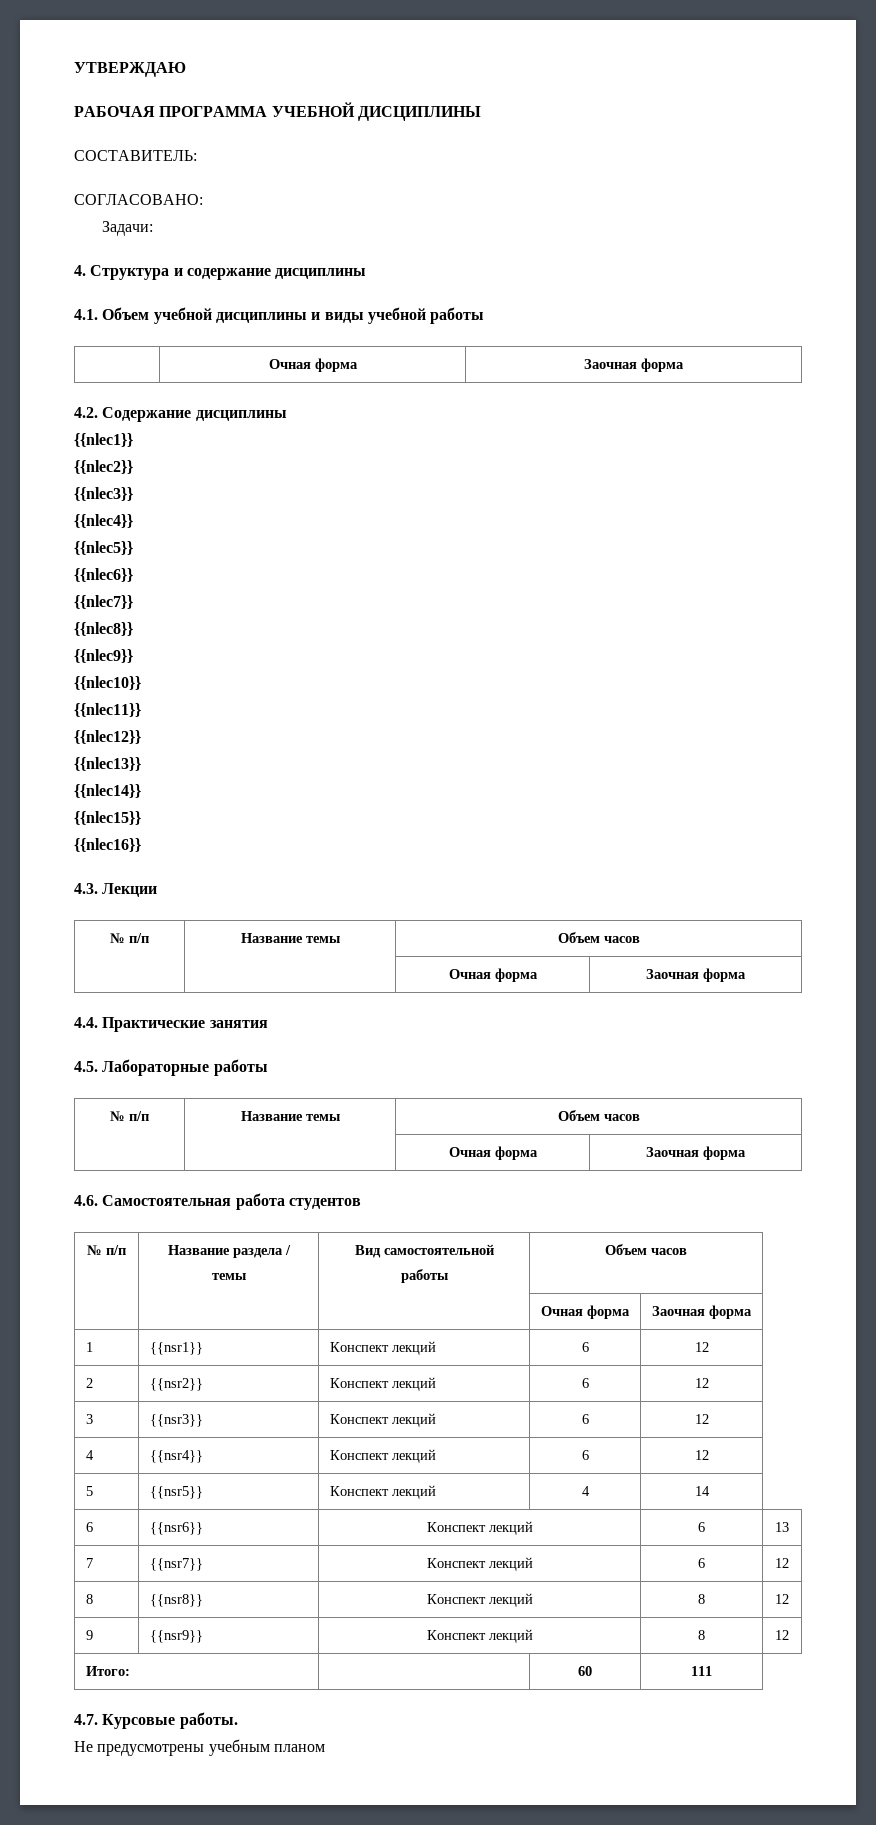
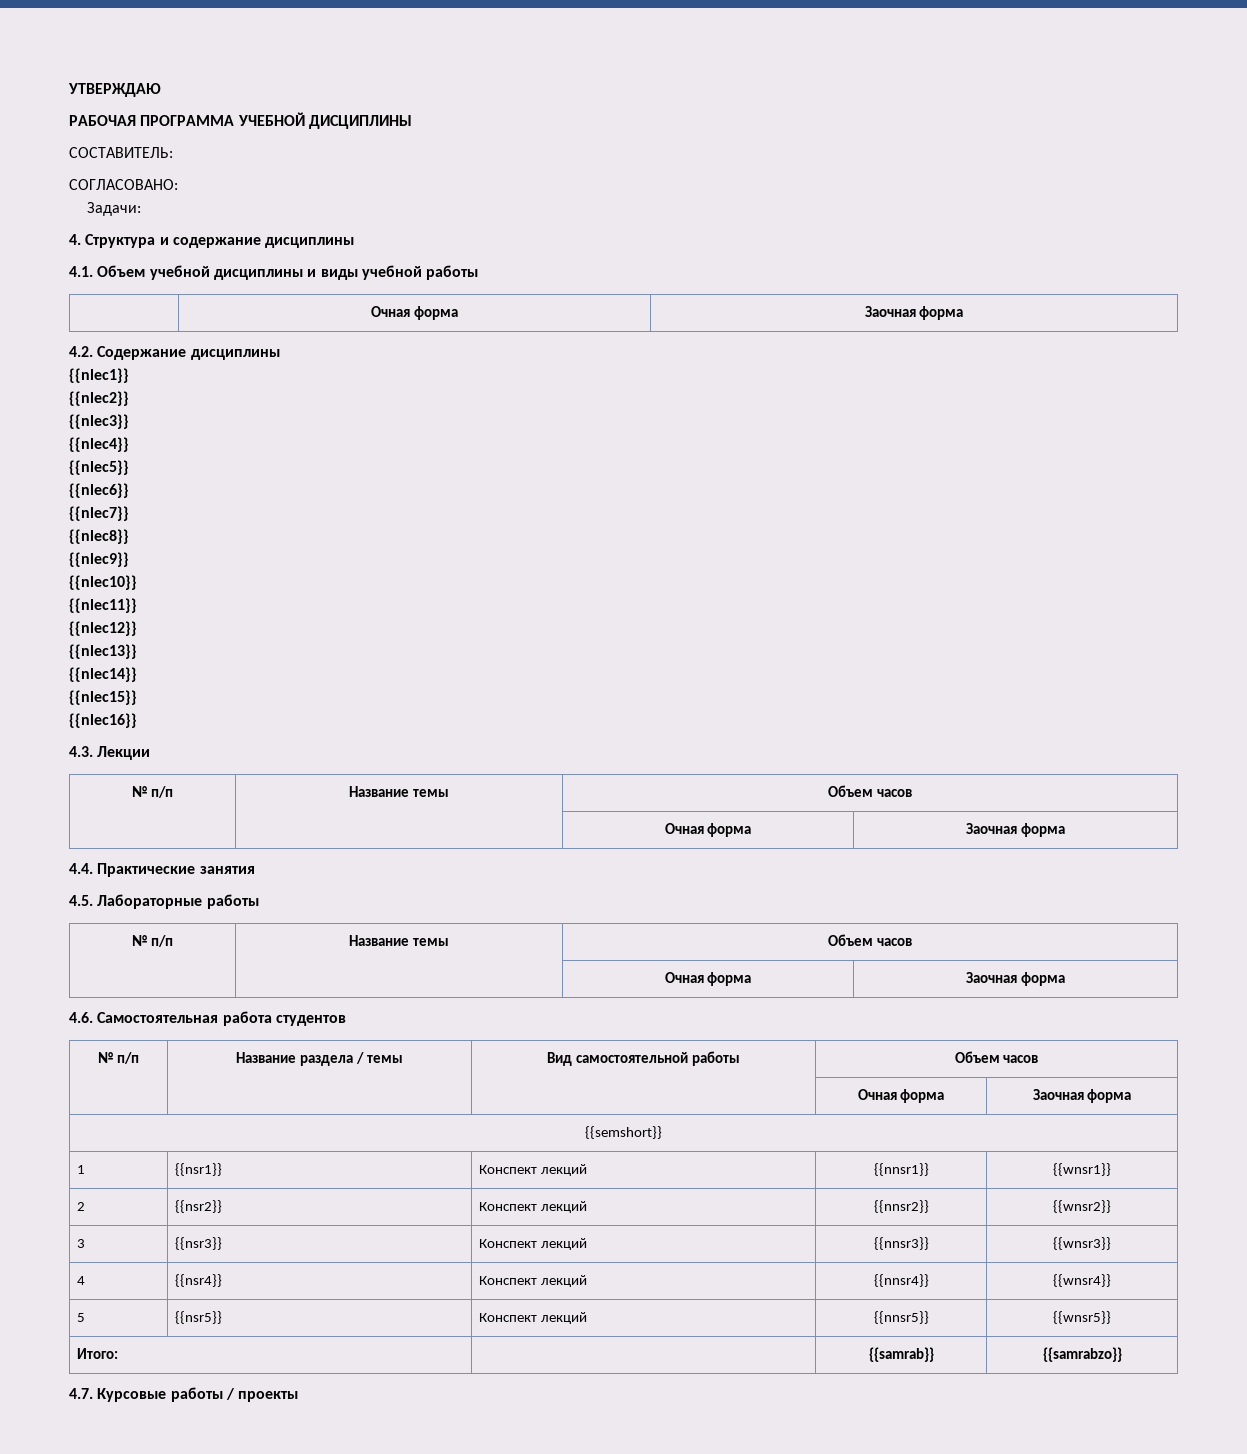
(752, 1312) none -> [585,1126,662,1139] // {{semshort}}
[581,1342,589,1352] [694,1342,709,1352] 6 | 12 -> [873,1163,929,1176] [1053,1163,1111,1176] {{nnsr1}} | {{wnsr1}}
[581,1378,589,1388] [694,1378,709,1388] 6 | 12 -> [873,1200,929,1213] [1053,1200,1111,1213] {{nnsr2}} | {{wnsr2}}
[581,1414,589,1424] [694,1414,709,1424] 6 | 12 -> [873,1237,929,1250] [1053,1237,1111,1250] {{nnsr3}} | {{wnsr3}}
[581,1450,589,1460] [694,1450,709,1460] 6 | 12 -> [873,1274,929,1287] [1053,1274,1111,1287] {{nnsr4}} | {{wnsr4}}
[581,1486,590,1496] [694,1486,710,1496] [85,1522,93,1532] [149,1522,203,1535] [426,1521,533,1535] [698,1522,705,1532] [775,1522,789,1532] [85,1558,93,1568] [149,1558,203,1571] [426,1557,533,1571] [698,1558,705,1568] [775,1558,789,1568] [85,1594,93,1604] [149,1594,203,1607] [426,1593,533,1607] [698,1594,705,1604] [775,1594,789,1604] [85,1630,93,1640] [149,1630,203,1643] [426,1629,533,1643] [698,1630,705,1640] [775,1630,789,1640] 4 | 14 // 6 | {{nsr6}} | Конспект лекций | 6 | 13 // 7 | {{nsr7}} | Конспект лекций | 6 | 12 // 8 | {{nsr8}} | Конспект лекций | 8 | 12 // 9 | {{nsr9}} | Конспект лекций | 8 | 12 -> [873,1311,929,1324] [1053,1311,1111,1324] {{nnsr5}} | {{wnsr5}}
[578,1666,592,1676] [691,1666,712,1676] 60 | 111 -> [868,1347,934,1362] [1042,1347,1122,1362] {{samrab}} | {{samrabzo}}
[179,1712,238,1729] [74,1739,325,1756] работы. // Не предусмотрены учебным планом -> [170,1387,299,1402] работы / проекты

